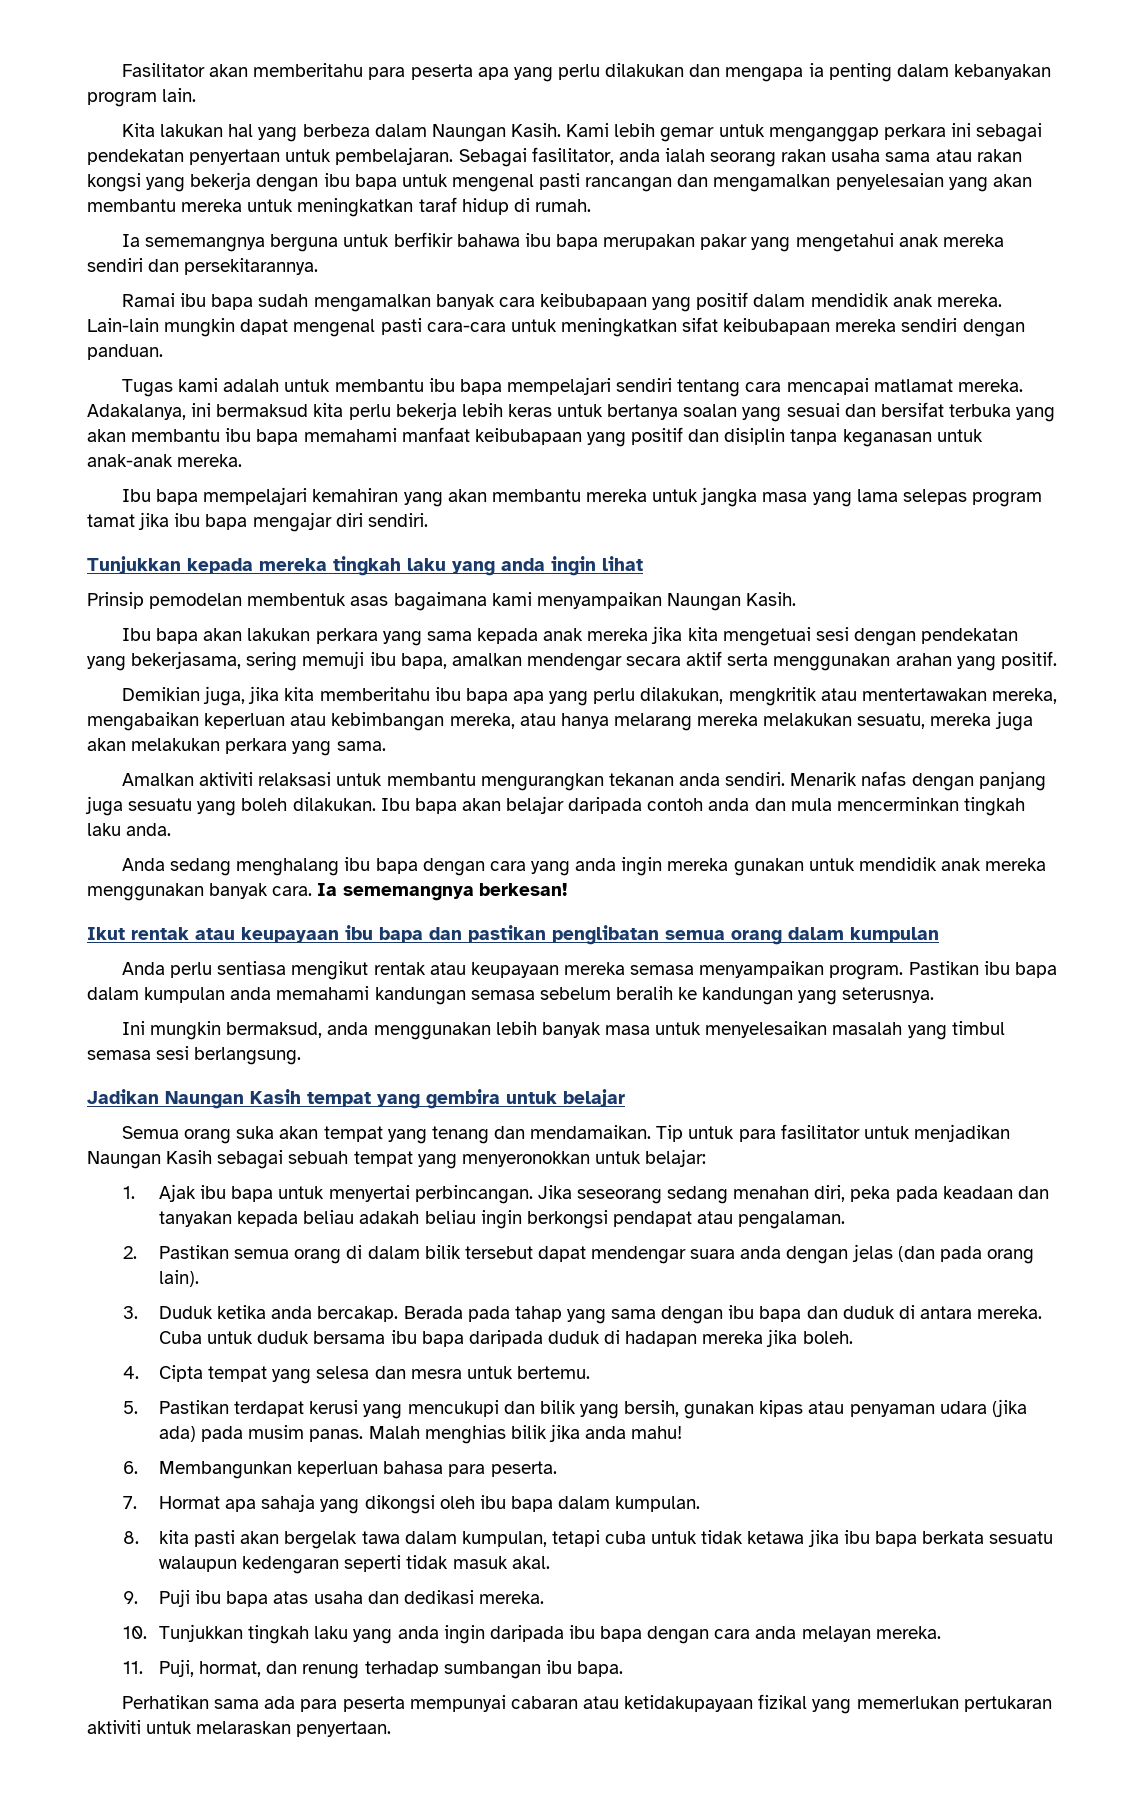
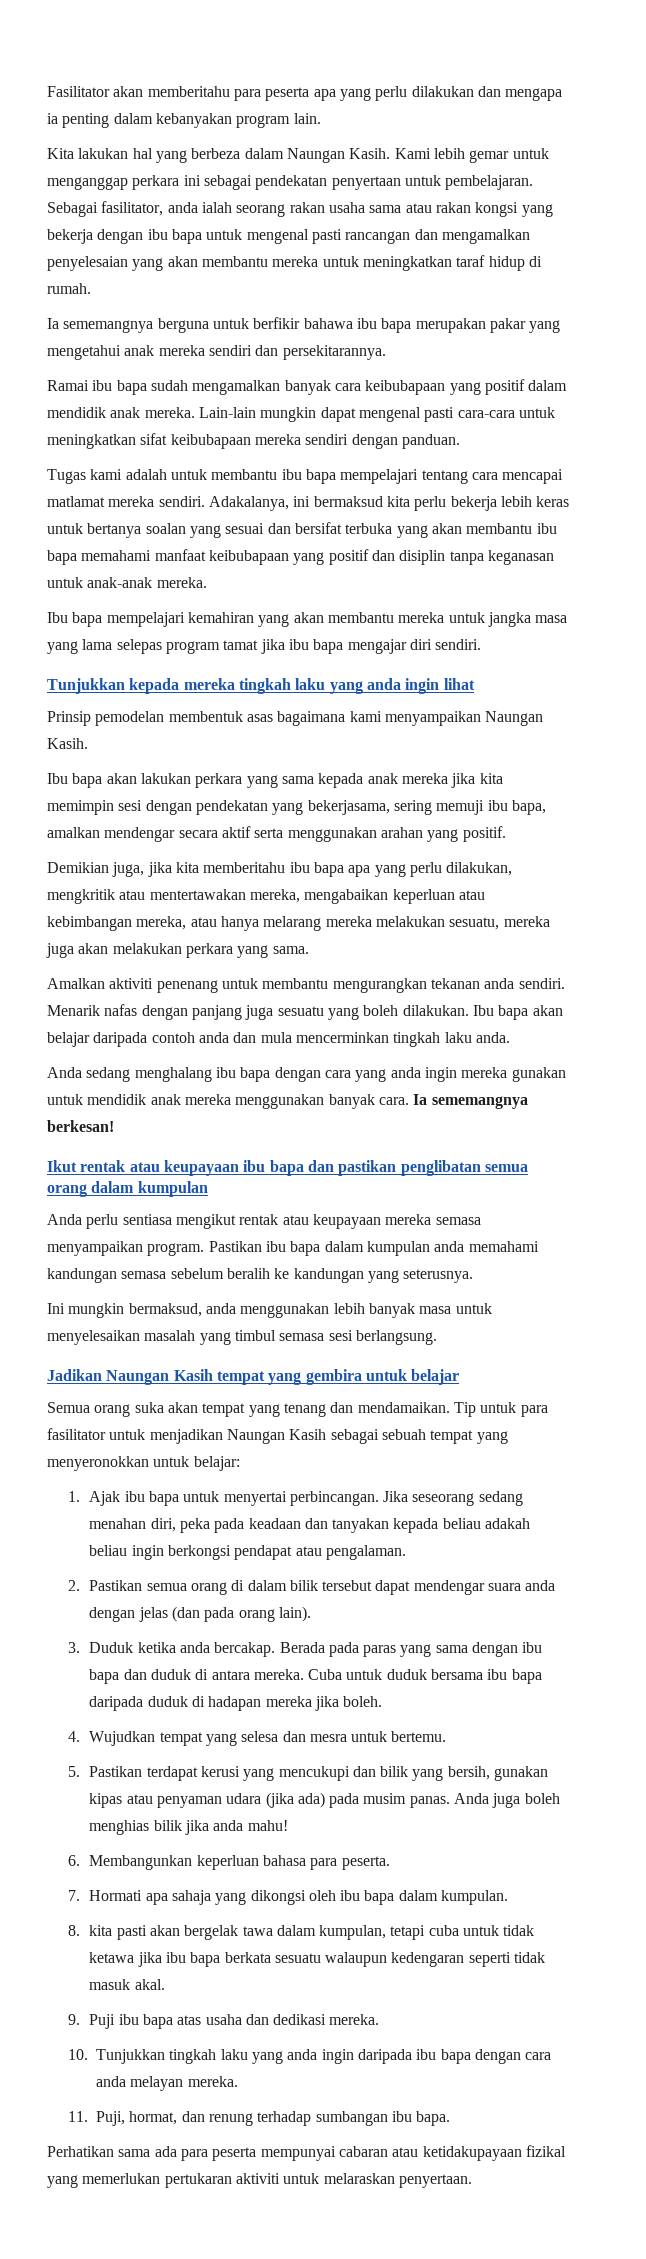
[616,378,673,392] sendiri -> (419, 476) none
[957,379,1023,392] mereka. -> [108,496,205,507] mereka sendiri.
[722,627,811,646] mengetuai -> [47,800,114,815] memimpin
[258,772,332,786] relaksasi -> [156,980,218,993] penenang
[514,1306,562,1322] tahap -> [363,1645,397,1657] paras
[158,1365,203,1382] Cipta -> [89,1731,156,1746] Wujudkan
[368,1426,420,1439] Malah -> [454,1793,560,1808] Anda juga boleh
[158,1496,220,1509] Hormat -> [89,1890,143,1901] Hormati

